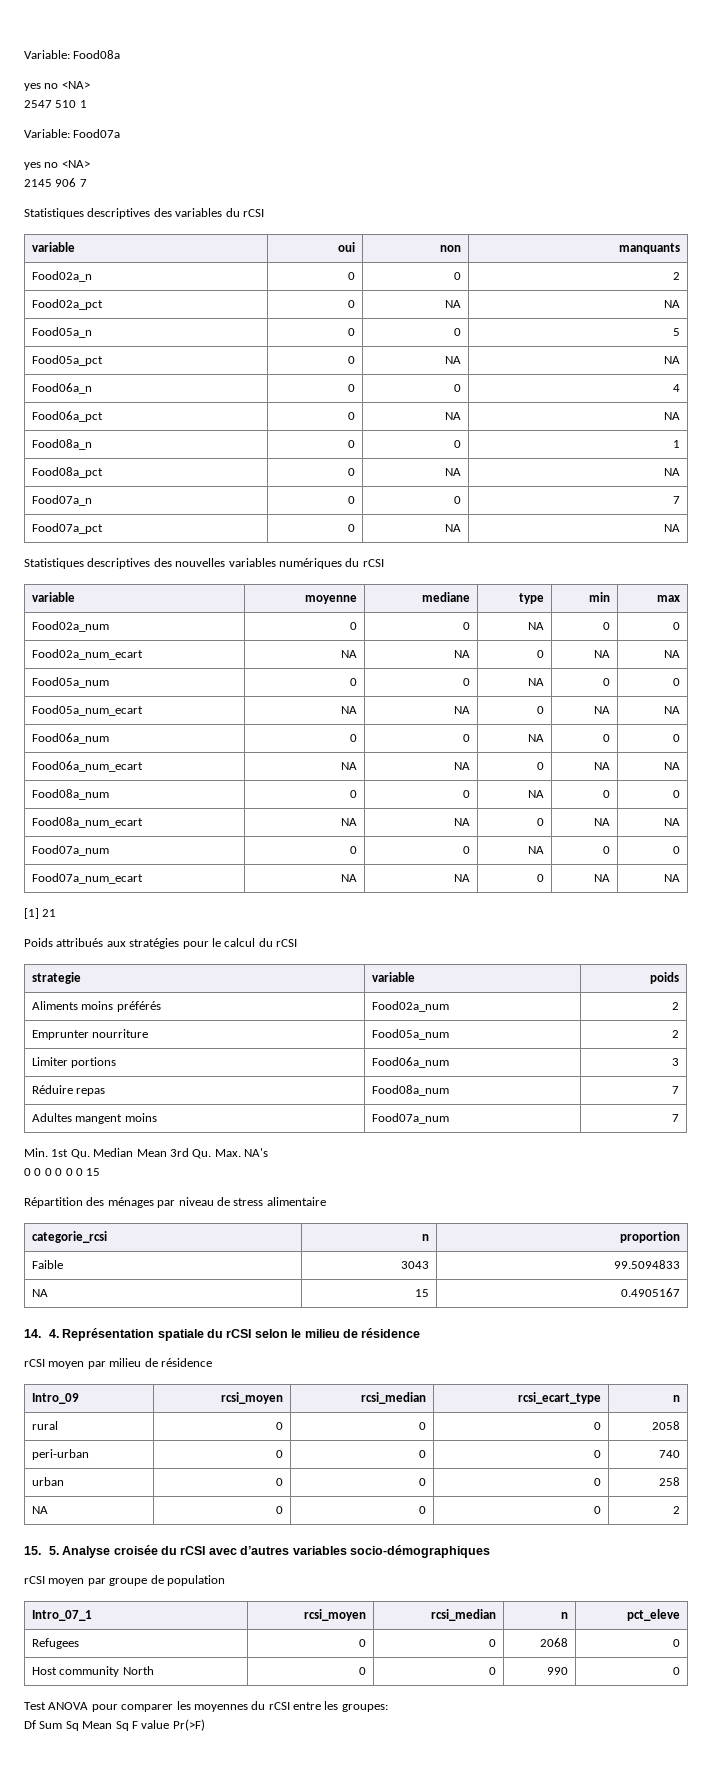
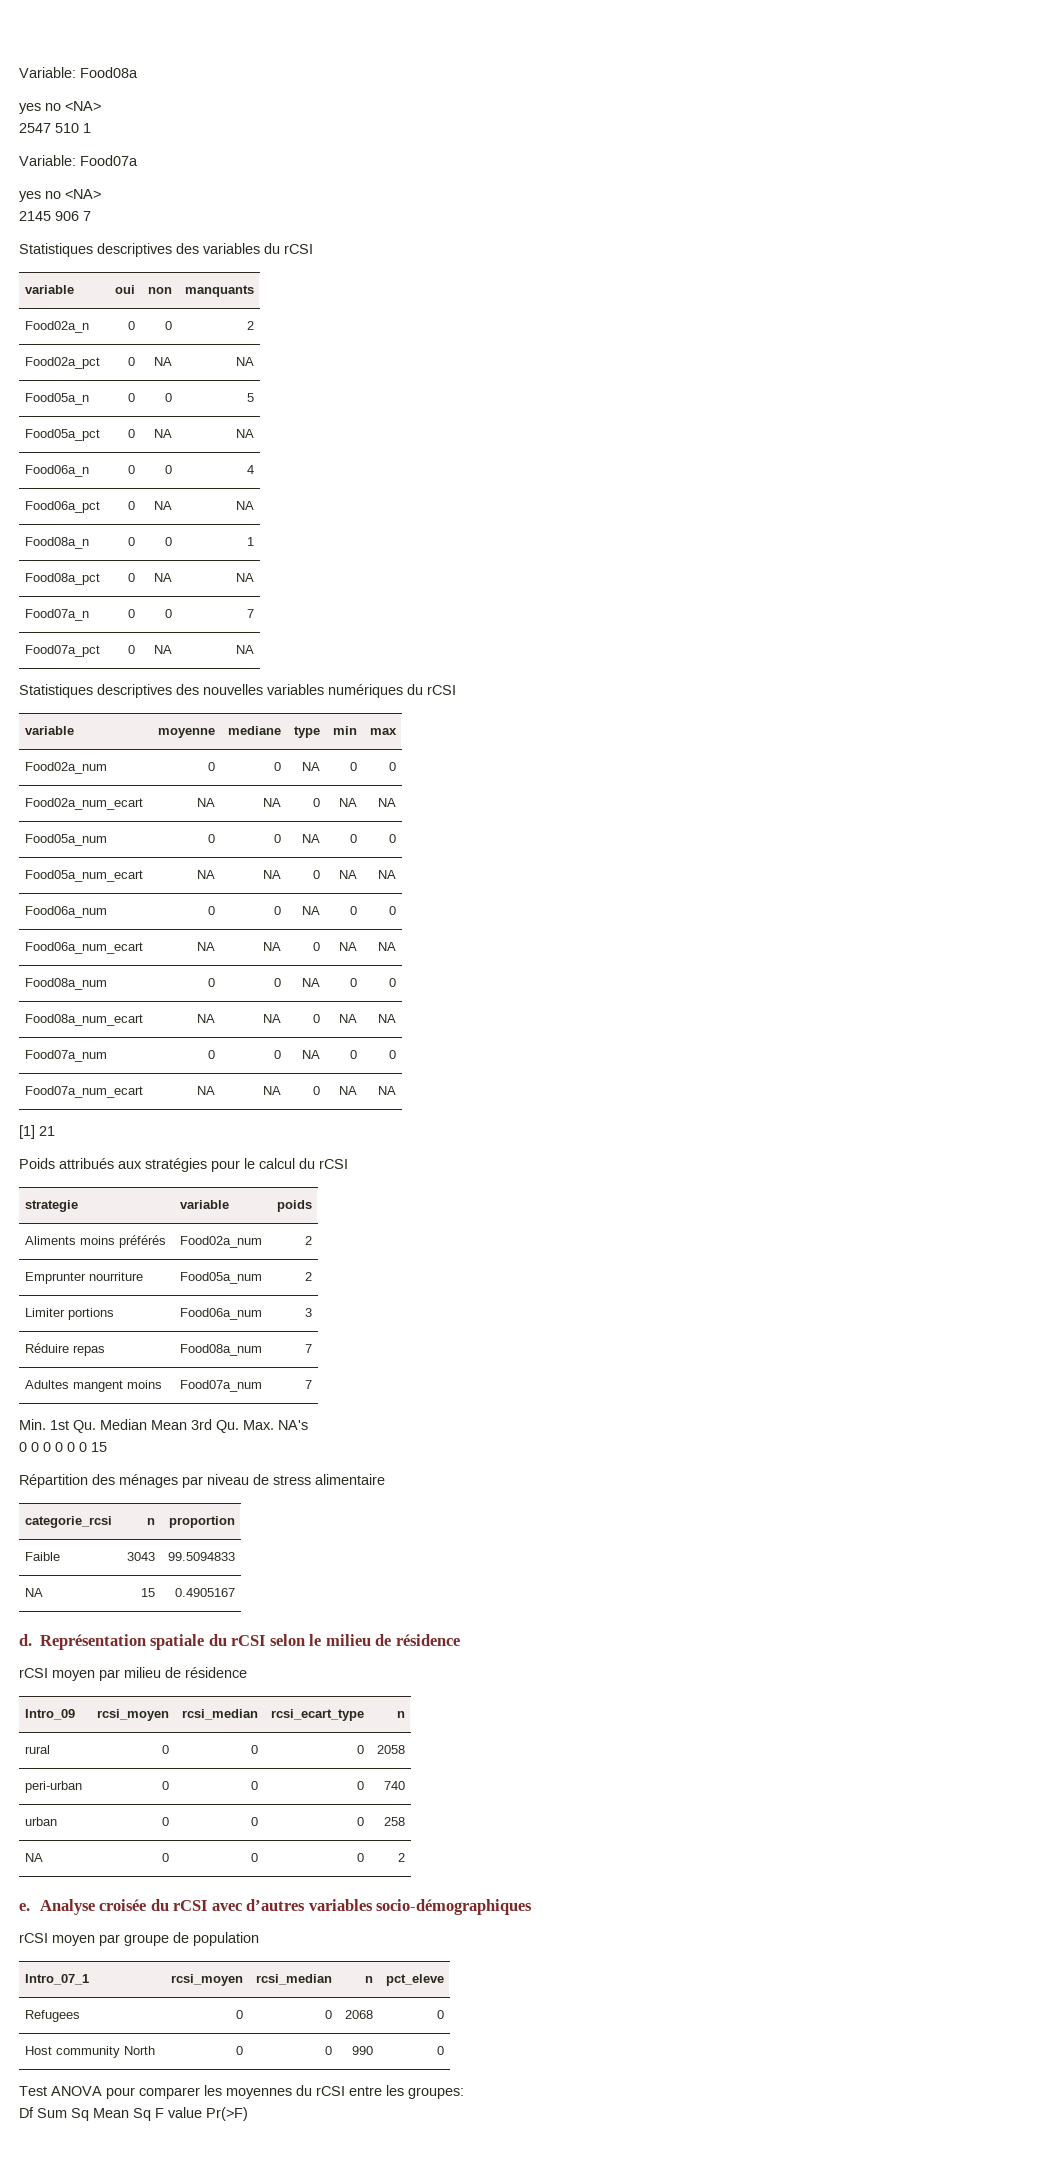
[24,1329,59,1338] 14. 4. -> [19,1634,32,1646] d.
[24,1546,59,1555] 15. 5. -> [19,1903,30,1911] e.

